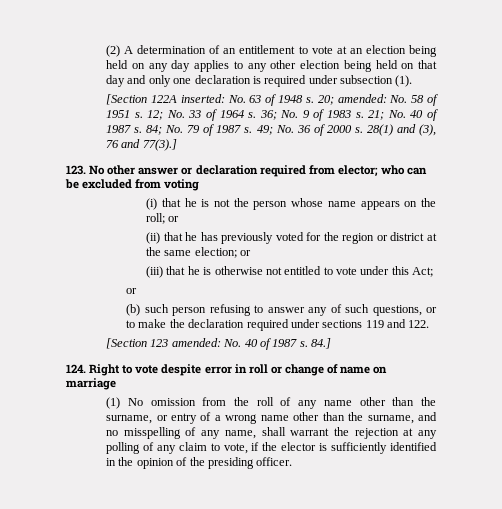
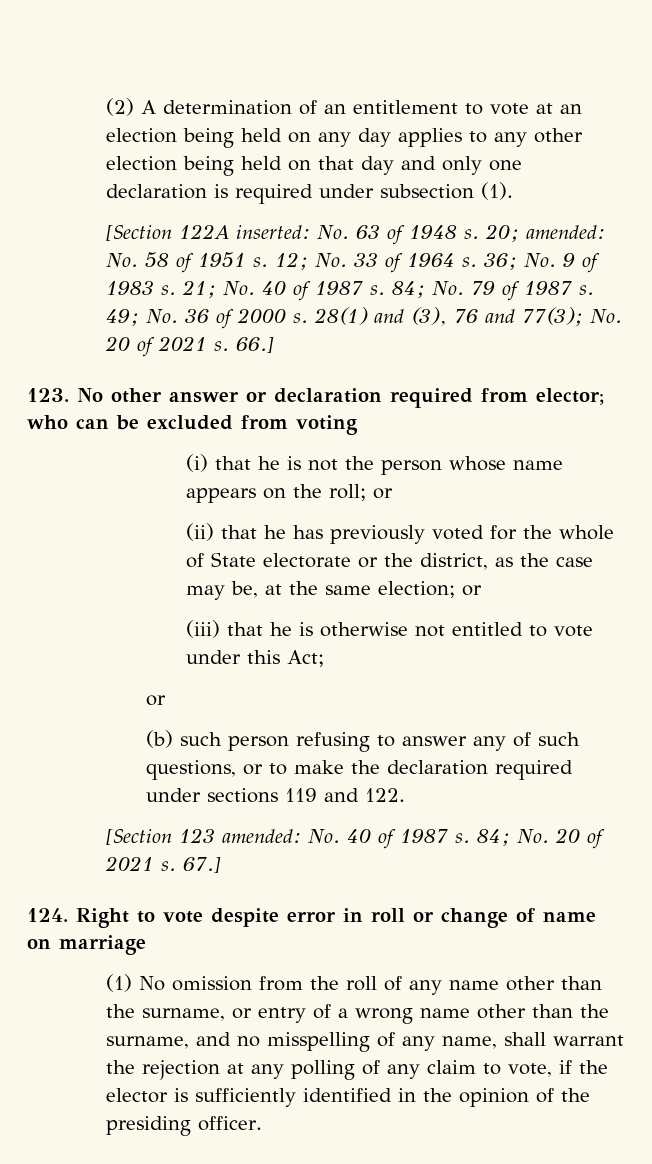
[142,139,177,151] 77(3).] -> [522,307,623,326] [105,336,275,357] 77(3); No. 20 of 2021 s. 66.]
[342,232,425,244] region or district -> [558,525,614,540] [185,552,593,570] [185,581,258,600] whole of State electorate or the district, as the case may be,
[311,338,332,349] 84.] -> [477,828,606,849] [105,856,222,873] 84; No. 20 of 2021 s. 67.]

